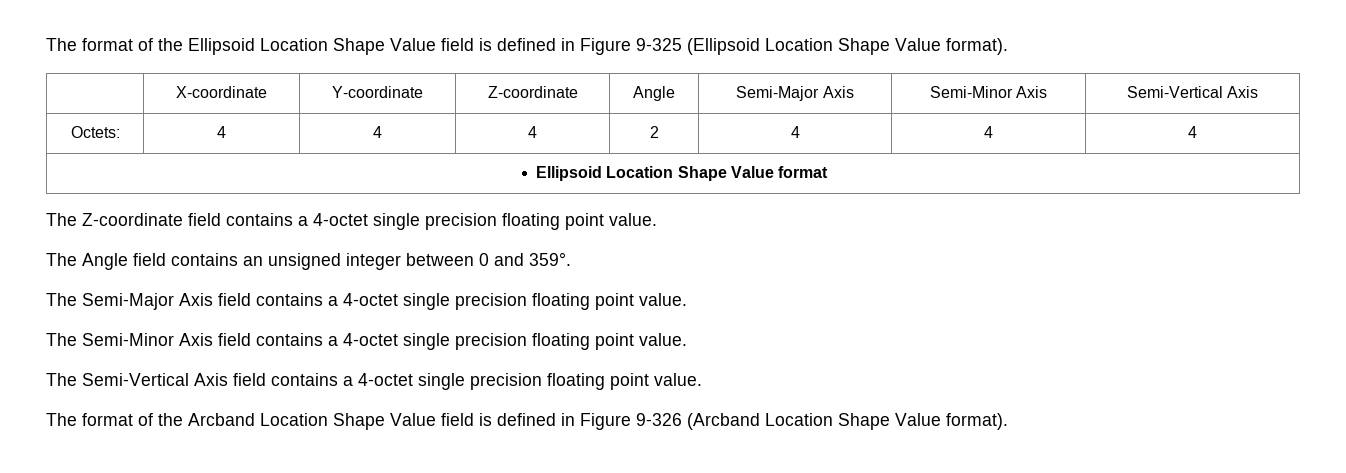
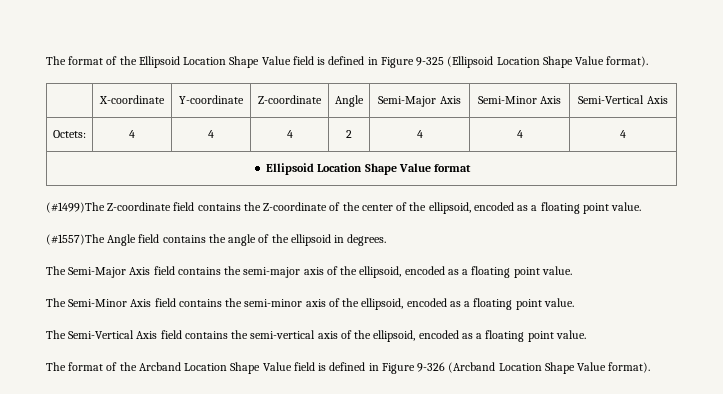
[46,213,77,226] The -> [46,202,105,213] (#1499)The
[298,213,657,230] [46,253,77,266] a 4-octet single precision floating point value. // The -> [243,202,642,214] [46,234,105,245] the Z-coordinate of the center of the ellipsoid, encoded as a floating point value. // (#1557)The
[243,252,571,270] an unsigned integer between 0 and 359°. -> [208,234,387,246] the angle of the ellipsoid in degrees.
[328,293,527,310] a 4-octet single precision -> [224,266,469,278] the semi-major axis of the ellipsoid, encoded as a
[328,333,527,350] a 4-octet single precision -> [225,298,471,310] the semi-minor axis of the ellipsoid, encoded as a
[343,373,542,390] a 4-octet single precision -> [231,330,483,342] the semi-vertical axis of the ellipsoid, encoded as a

